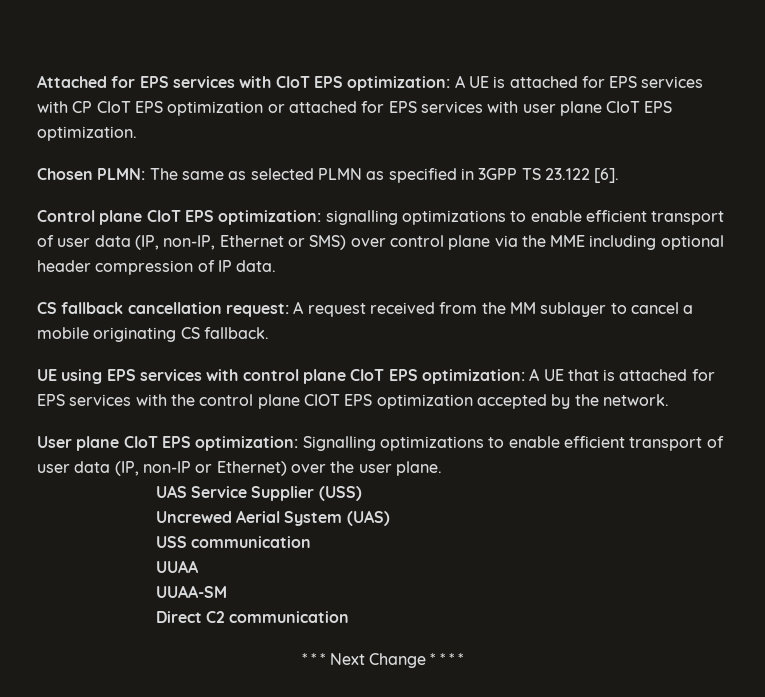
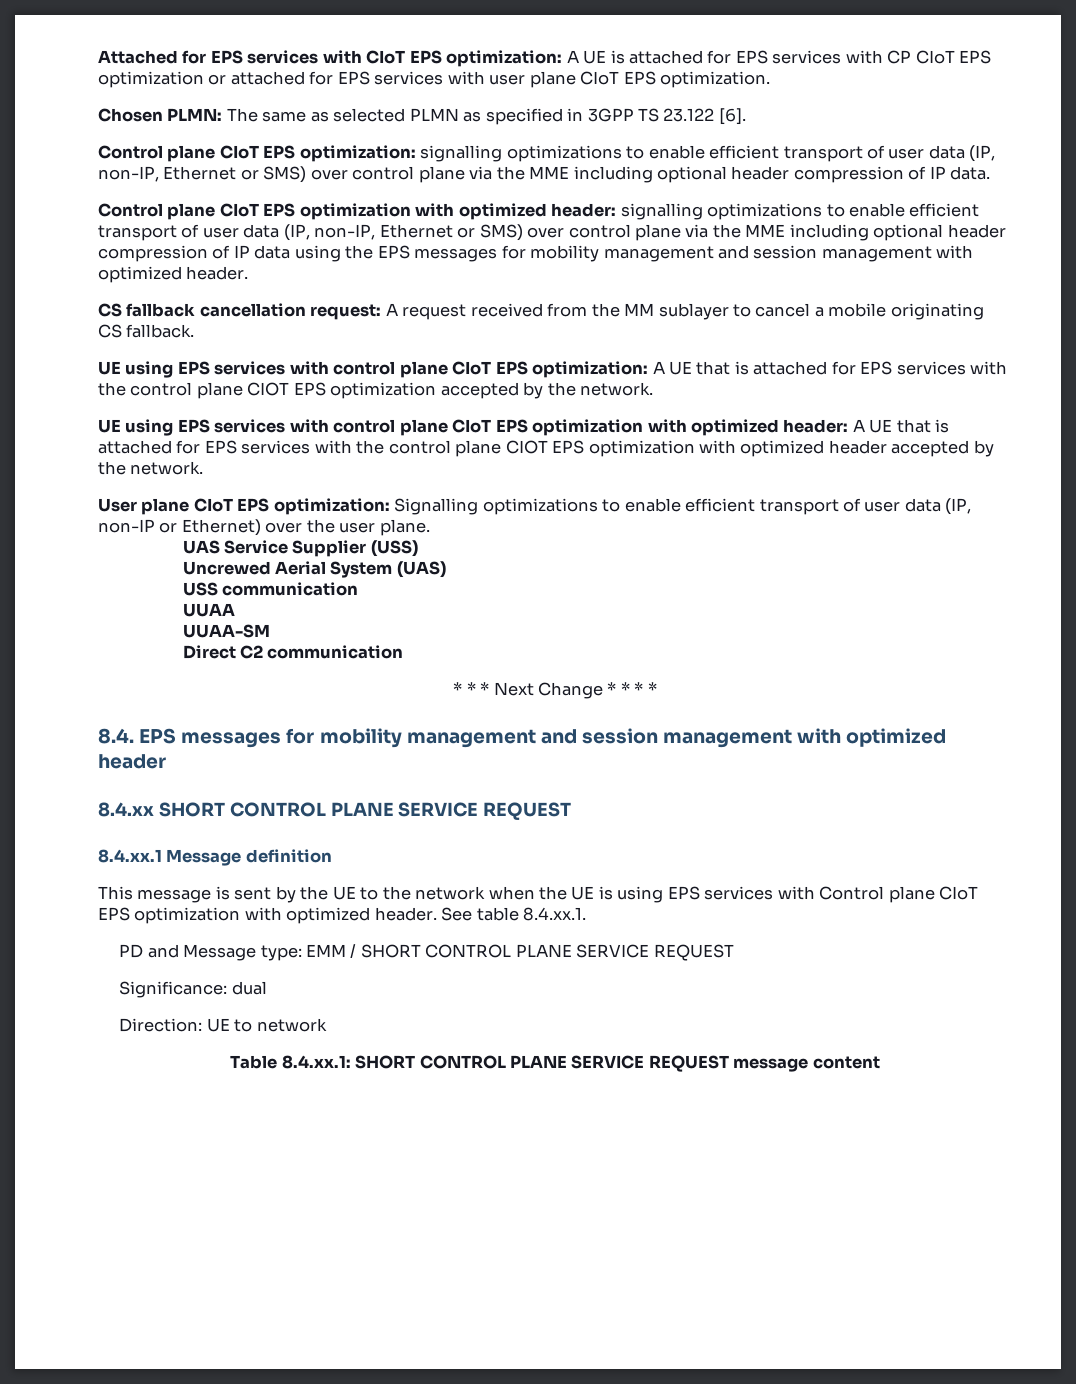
(277, 266) none -> [98,203,980,220] [98,224,1006,241] [98,245,974,262] [98,266,249,283] // Control plane CIoT EPS optimization with optimized header: signalling optimizations to enable efficient transport of user data (IP, non-IP, Ethernet or SMS) over control plane via the MME including optional header compression of IP data using the EPS messages for mobility management and session management with optimized header.
(669, 400) none -> [98,419,950,436] [98,440,994,457] [98,461,204,475] // UE using EPS services with control plane CIoT EPS optimization with optimized header: A UE that is attached for EPS services with the control plane CIOT EPS optimization with optimized header accepted by the network.
(464, 659) none -> [98,728,947,748] [98,754,166,769] [98,802,572,820] [98,849,332,866] [98,886,979,903] [98,907,587,924] [119,944,734,961] [119,981,267,998] [119,1018,327,1032] [230,1055,880,1072] // 8.4. EPS messages for mobility management and session management with optimized header // 8.4.xx SHORT CONTROL PLANE SERVICE REQUEST // 8.4.xx.1 Message definition // This message is sent by the UE to the network when the UE is using EPS services with Control plane CIoT EPS optimization with optimized header. See table 8.4.xx.1. // PD and Message type: EMM / SHORT CONTROL PLANE SERVICE REQUEST // Significance: dual // Direction: UE to network // Table 8.4.xx.1: SHORT CONTROL PLANE SERVICE REQUEST message content

